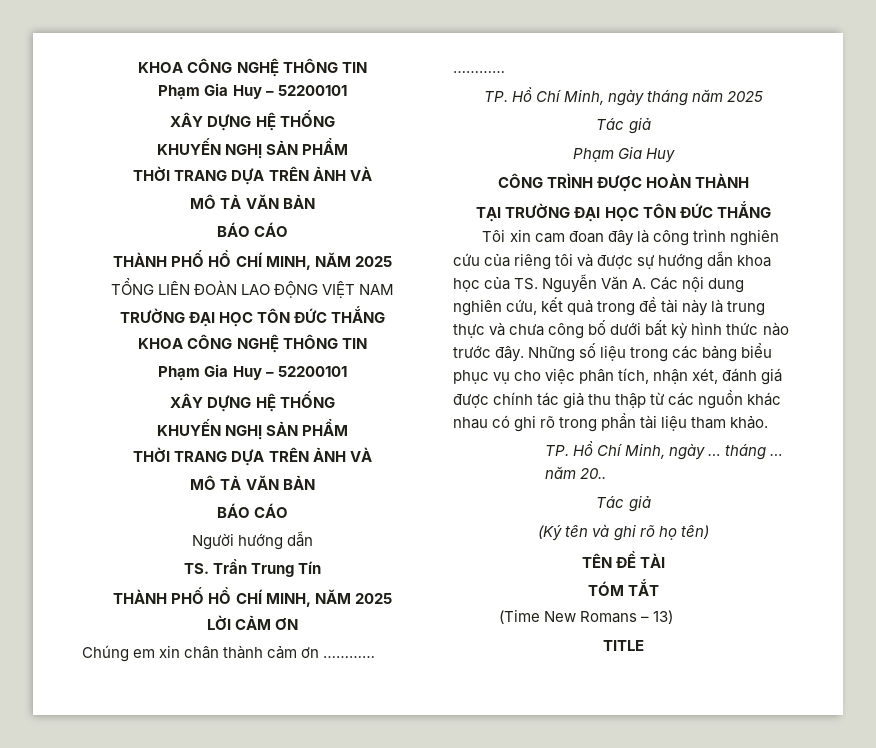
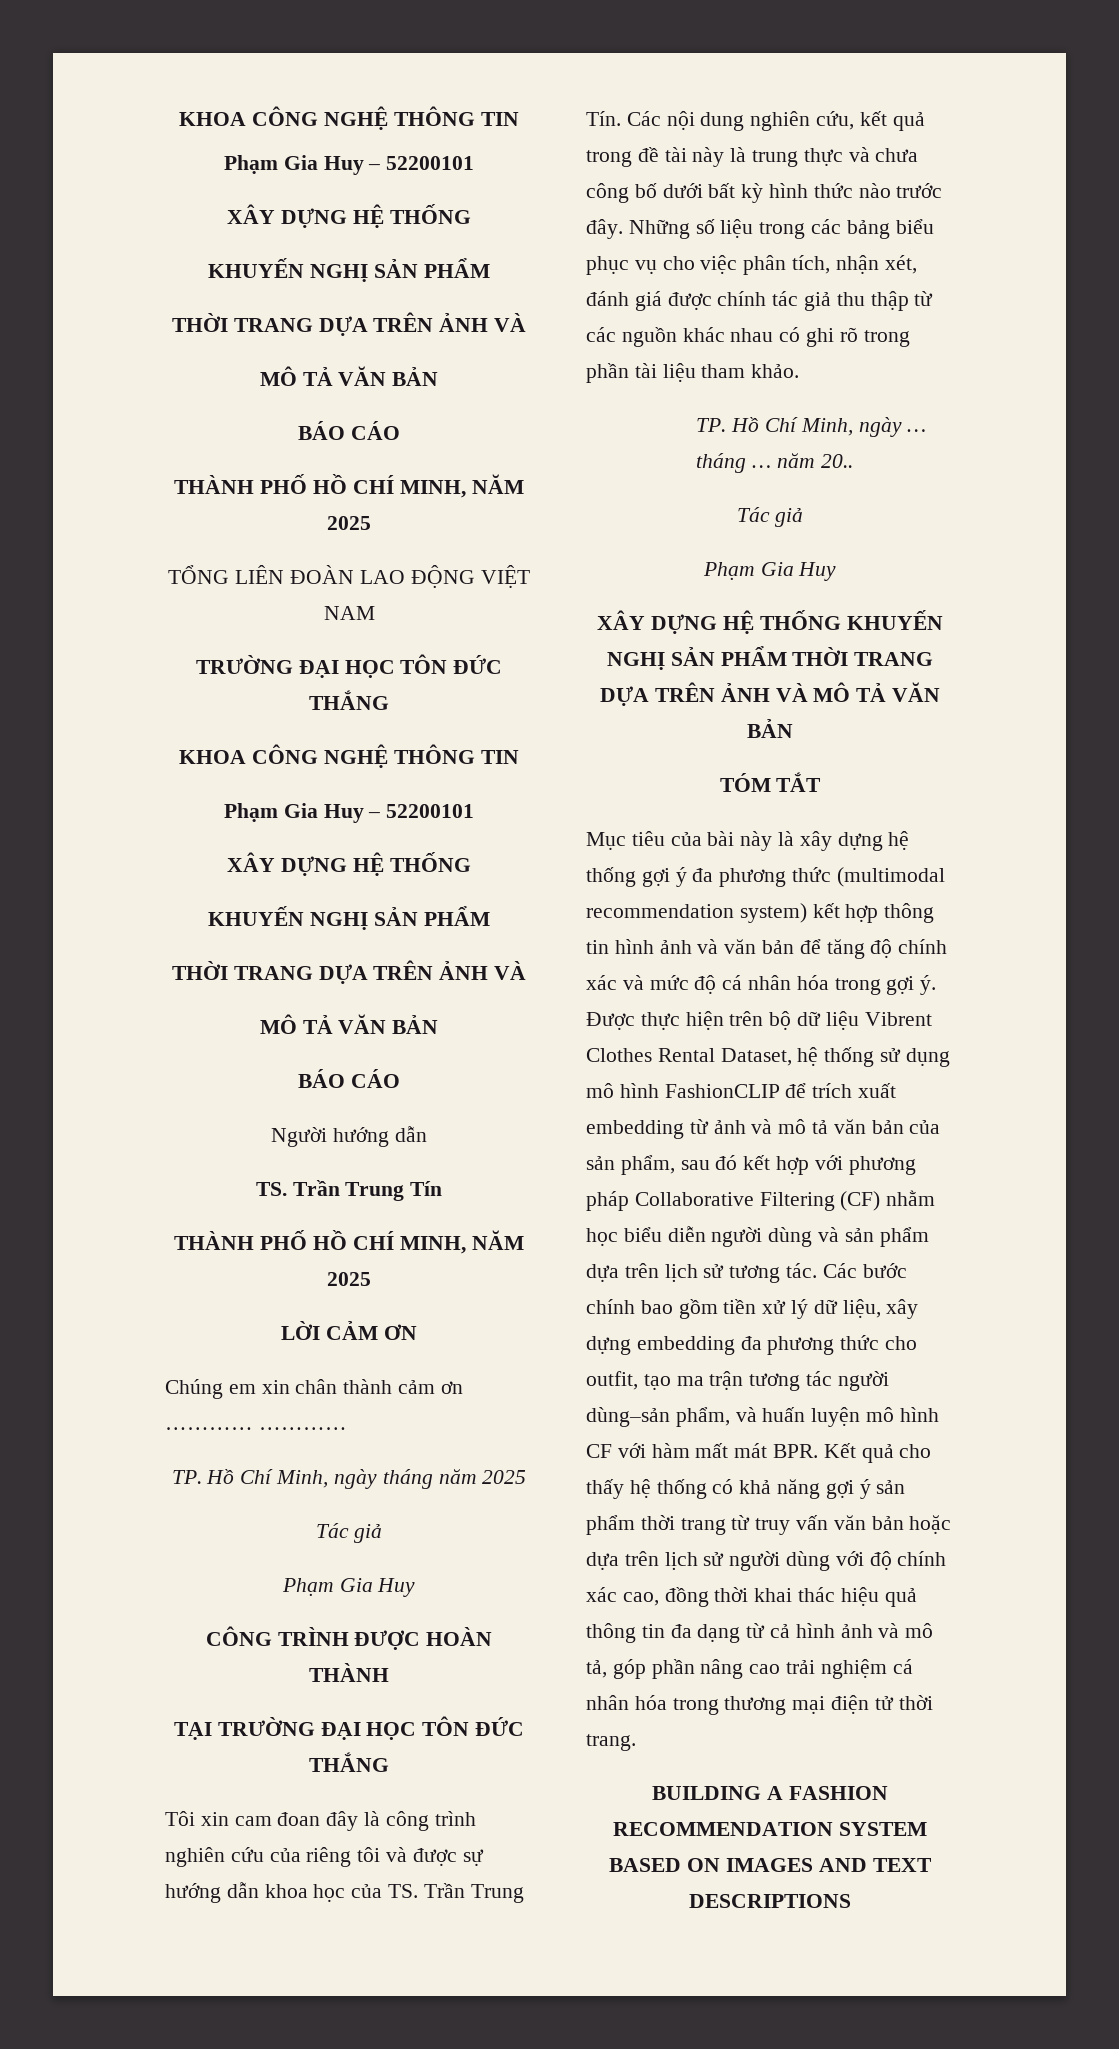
[542,274,647,293] Nguyễn Văn A. -> [423,1883,524,1903] [586,111,621,126] Trần Trung Tín.
[538,524,709,541] [581,551,666,568] [587,579,660,596] [499,609,674,624] [603,640,644,651] (Ký tên và ghi rõ họ tên) // TÊN ĐỀ TÀI // TÓM TẮT // (Time New Romans – 13) // TITLE -> [702,562,837,581] [597,610,943,634] [606,646,934,670] [600,682,940,706] [747,719,793,738] [719,772,822,792] [586,831,910,851] [586,867,945,887] [586,903,935,923] [586,939,948,959] [586,975,937,995] [586,1011,932,1030] [586,1047,950,1067] [586,1083,897,1098] [586,1119,941,1139] [586,1155,916,1175] [586,1190,936,1211] [586,1226,929,1247] [586,1263,907,1283] [586,1299,919,1319] [586,1335,918,1355] [586,1371,889,1391] [586,1407,939,1427] [586,1443,932,1463] [586,1479,906,1499] [586,1515,952,1535] [586,1551,947,1571] [586,1587,917,1607] [586,1623,934,1643] [586,1659,913,1679] [586,1695,933,1715] [586,1734,636,1751] [652,1786,888,1800] [613,1822,927,1836] [609,1858,932,1872] [689,1894,851,1908] Phạm Gia Huy // XÂY DỰNG HỆ THỐNG KHUYẾN NGHỊ SẢN PHẨM THỜI TRANG DỰA TRÊN ẢNH VÀ MÔ TẢ VĂN BẢN // TÓM TẮT // Mục tiêu của bài này là xây dựng hệ thống gợi ý đa phương thức (multimodal recommendation system) kết hợp thông tin hình ảnh và văn bản để tăng độ chính xác và mức độ cá nhân hóa trong gợi ý. Được thực hiện trên bộ dữ liệu Vibrent Clothes Rental Dataset, hệ thống sử dụng mô hình FashionCLIP để trích xuất embedding từ ảnh và mô tả văn bản của sản phẩm, sau đó kết hợp với phương pháp Collaborative Filtering (CF) nhằm học biểu diễn người dùng và sản phẩm dựa trên lịch sử tương tác. Các bước chính bao gồm tiền xử lý dữ liệu, xây dựng embedding đa phương thức cho outfit, tạo ma trận tương tác người dùng–sản phẩm, và huấn luyện mô hình CF với hàm mất mát BPR. Kết quả cho thấy hệ thống có khả năng gợi ý sản phẩm thời trang từ truy vấn văn bản hoặc dựa trên lịch sử người dùng với độ chính xác cao, đồng thời khai thác hiệu quả thông tin đa dạng từ cả hình ảnh và mô tả, góp phần nâng cao trải nghiệm cá nhân hóa trong thương mại điện tử thời trang. // BUILDING A FASHION RECOMMENDATION SYSTEM BASED ON IMAGES AND TEXT DESCRIPTIONS

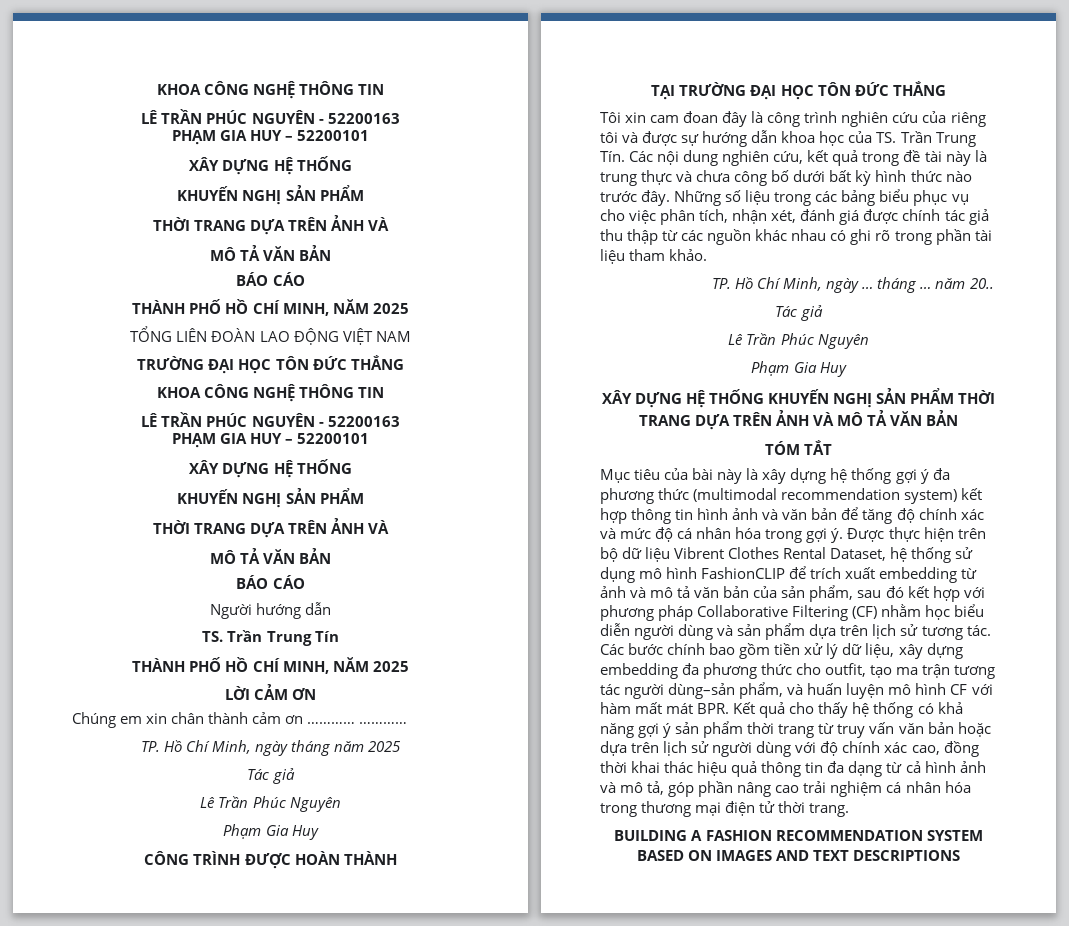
[179,106,519,130] [223,155,364,175] KHOA CÔNG NGHỆ THÔNG TIN // Phạm Gia Huy -> [156,81,385,99] [141,109,400,124] [171,130,282,145] KHOA CÔNG NGHỆ THÔNG TIN // LÊ TRẦN PHÚC NGUYÊN - 52200163 // PHẠM GIA HUY
[223,803,364,823] Phạm Gia Huy -> [141,412,400,427] [171,433,282,448] LÊ TRẦN PHÚC NGUYÊN - 52200163 // PHẠM GIA HUY
(383, 1533) none -> [200,796,341,812] // Lê Trần Phúc Nguyên
(804, 517) none -> [728,333,869,349] // Lê Trần Phúc Nguyên

